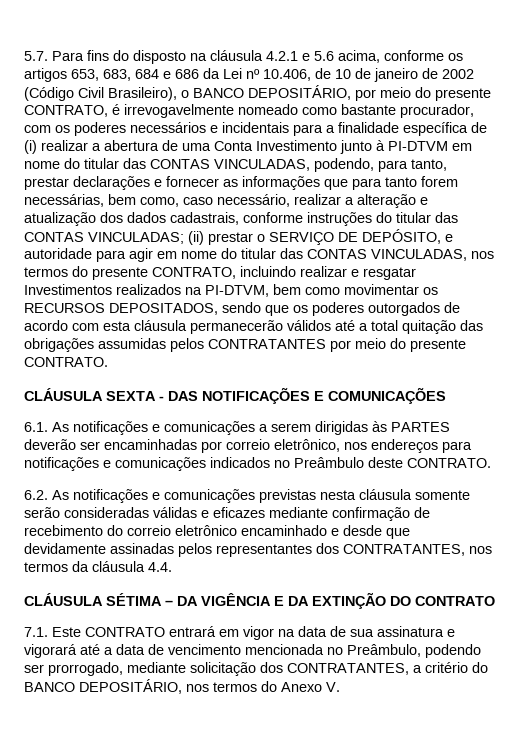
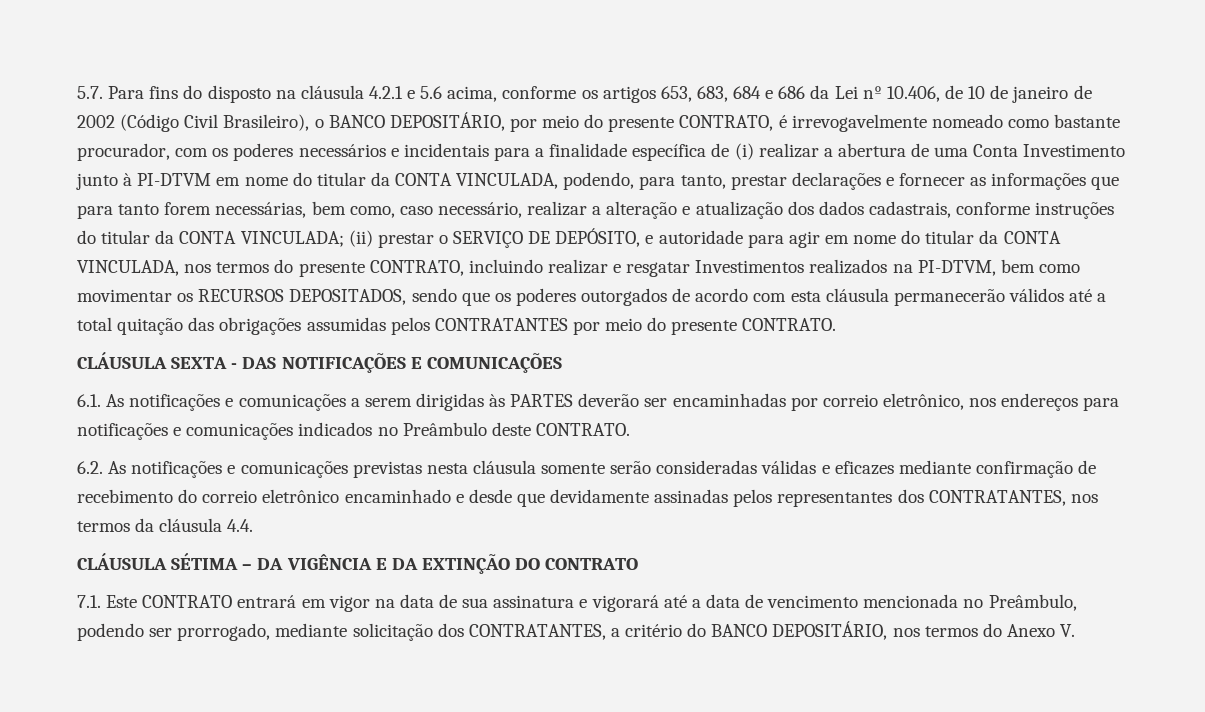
[123,158,310,171] das CONTAS VINCULADAS, -> [370,172,559,189] da CONTA VINCULADA,
[435,212,458,223] [24,232,184,244] das CONTAS VINCULADAS; -> [155,230,344,247] da CONTA VINCULADA;
[280,248,467,261] das CONTAS VINCULADAS, -> [979,230,1061,244] [77,260,179,276] da CONTA VINCULADA,

